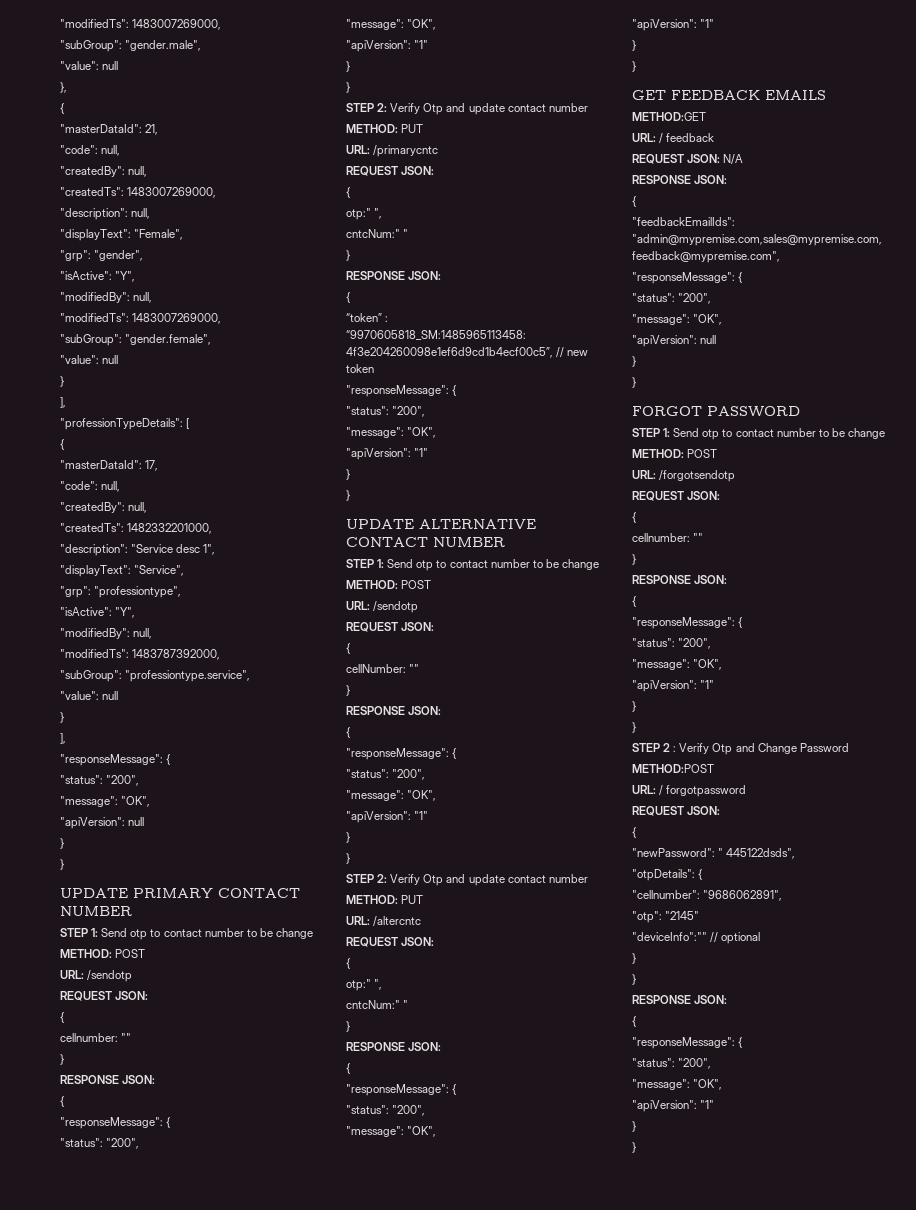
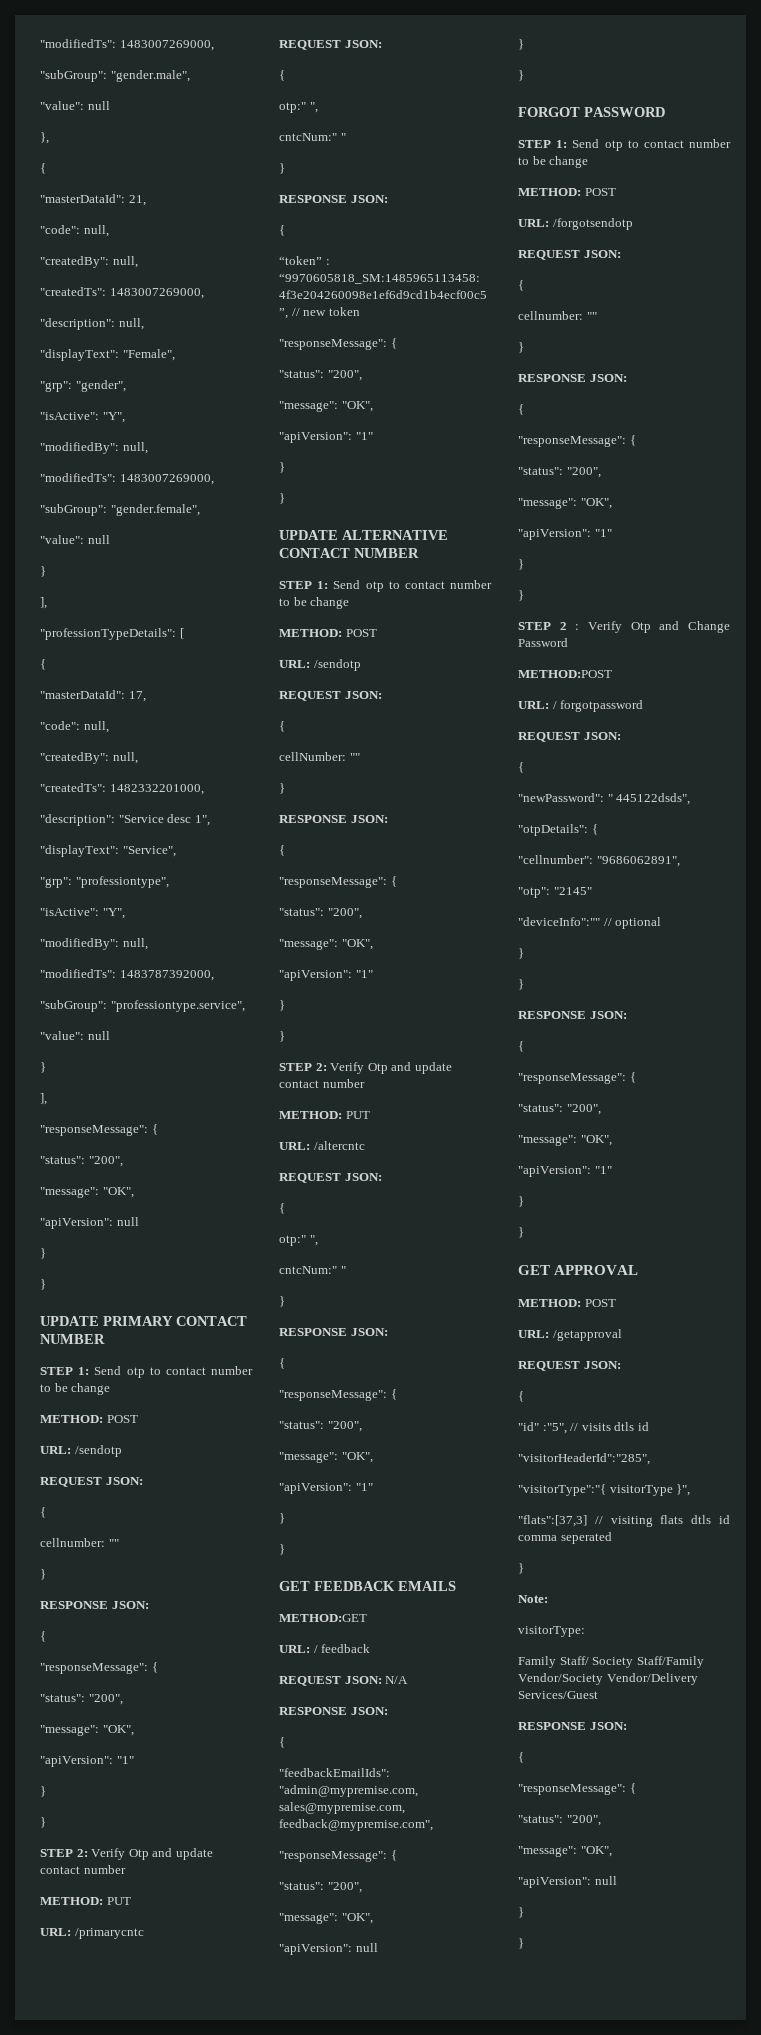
(636, 1147) none -> [518,1265,639,1275] [518,1299,616,1307] [518,1329,622,1341] [518,1361,621,1371] [518,1391,524,1402] [518,1422,649,1434] [518,1453,650,1465] [518,1484,691,1496] [518,1515,730,1527] [518,1532,612,1544] [518,1563,524,1574] [518,1595,548,1603] [518,1626,585,1637] [518,1656,704,1668] [518,1673,698,1685] [518,1691,598,1699] [518,1722,627,1730] [518,1752,524,1763] [518,1783,636,1795] [518,1815,601,1826] [518,1846,612,1857] [518,1876,617,1888] [518,1907,524,1918] [518,1938,524,1949] // GET APPROVAL // METHOD: POST // URL: /getapproval // REQUEST JSON: // { // "id" :"5", // visits dtls id // "visitorHeaderId":"285", // "visitorType":"{ visitorType }", // "flats":[37,3] // visiting flats dtls id comma seperated // } // Note: // visitorType: // Family Staff/ Society Staff/Family Vendor/Society Vendor/Delivery Services/Guest // RESPONSE JSON: // { // "responseMessage": { // "status": "200", // "message": "OK", // "apiVersion": null // } // }

